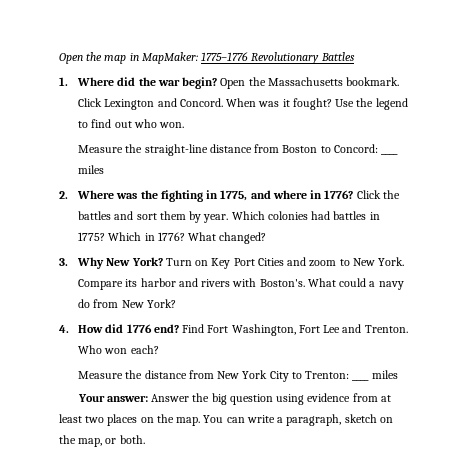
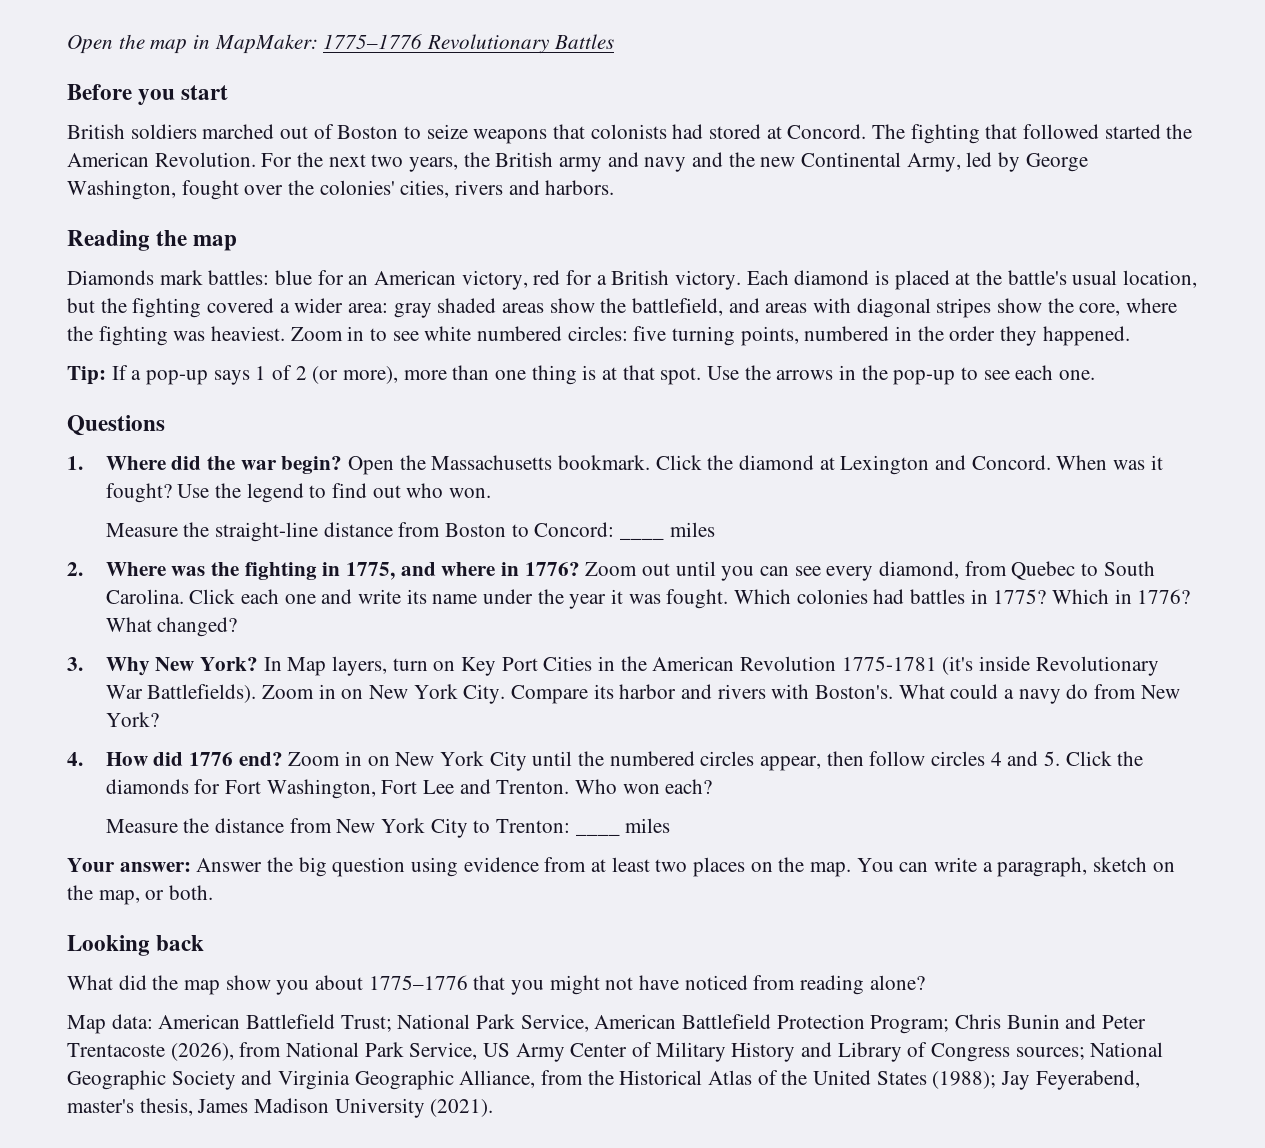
(355, 56) none -> [67,84,229,105] [67,124,1193,144] [67,152,1088,172] [67,180,615,200] [67,230,238,251] [67,270,1198,290] [67,298,1178,318] [67,326,1130,346] [67,365,1096,385] [67,415,165,436] // Before you start // British soldiers marched out of Boston to seize weapons that colonists had stored at Concord. The fighting that followed started the American Revolution. For the next two years, the British army and navy and the new Continental Army, led by George Washington, fought over the colonies' cities, rivers and harbors. // Reading the map // Diamonds mark battles: blue for an American victory, red for a British victory. Each diamond is placed at the battle's usual location, but the fighting covered a wider area: gray shaded areas show the battlefield, and areas with diagonal stripes show the core, where the fighting was heaviest. Zoom in to see white numbered circles: five turning points, numbered in the order they happened. // Tip: If a pop-up says 1 of 2 (or more), more than one thing is at that spot. Use the arrows in the pop-up to see each one. // Questions
(103, 102) none -> [707,455,835,470] the diamond at
[356,190,400,199] [78,211,229,223] Click the battles and sort them by year. -> [585,561,1155,581] [105,589,729,609] Zoom out until you can see every diamond, from Quebec to South Carolina. Click each one and write its name under the year it was fought.
[165,257,405,269] Turn on Key Port Cities and zoom to New York. -> [263,656,1159,676] [105,684,506,704] In Map layers, turn on Key Port Cities in the American Revolution 1775-1781 (it's inside Revolutionary War Battlefields). Zoom in on New York City.
[182,324,205,333] Find -> [288,751,1144,771] [105,779,221,794] Zoom in on New York City until the numbered circles appear, then follow circles 4 and 5. Click the diamonds for
(145, 439) none -> [67,935,205,956] [67,975,925,995] [67,1014,1147,1034] [67,1042,1164,1062] [67,1070,1140,1090] [67,1098,494,1118] // Looking back // What did the map show you about 1775–1776 that you might not have noticed from reading alone? // Map data: American Battlefield Trust; National Park Service, American Battlefield Protection Program; Chris Bunin and Peter Trentacoste (2026), from National Park Service, US Army Center of Military History and Library of Congress sources; National Geographic Society and Virginia Geographic Alliance, from the Historical Atlas of the United States (1988); Jay Feyerabend, master's thesis, James Madison University (2021).

